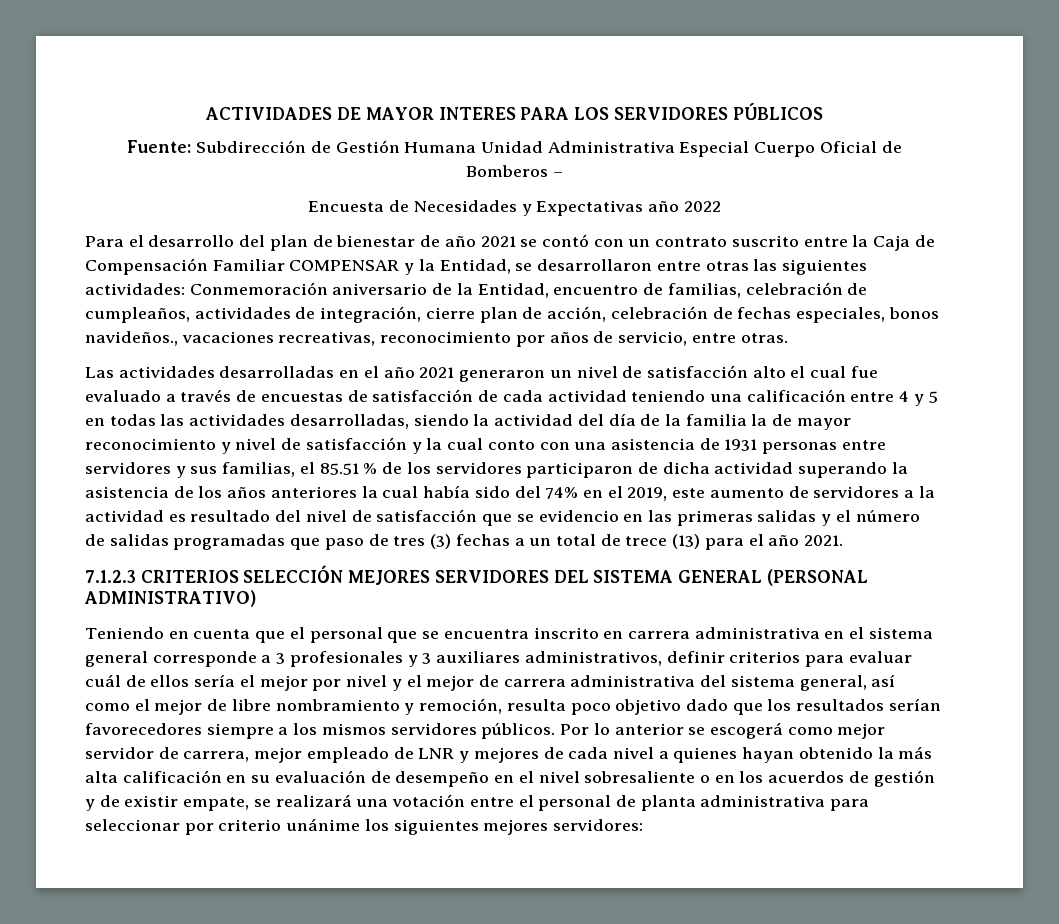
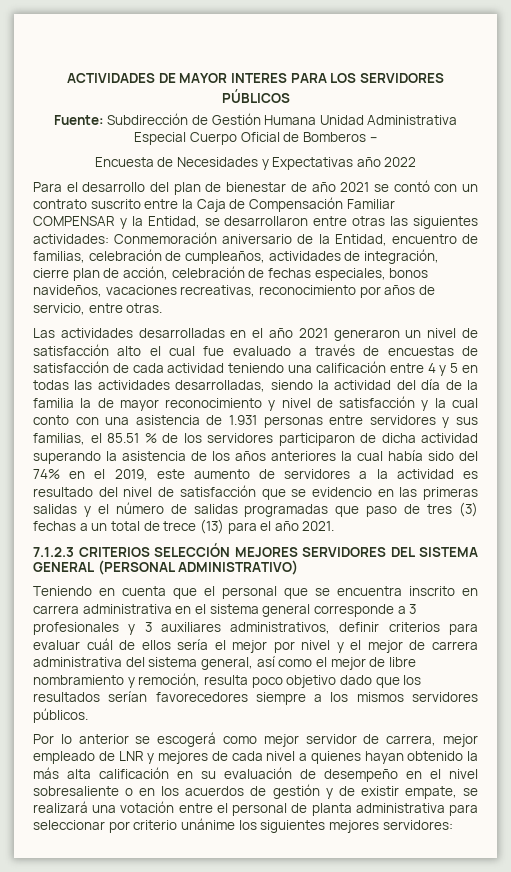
[85,331,178,346] navideños., -> [33,285,102,297] navideños,
[724,439,758,451] 1931 -> [228,415,257,425] 1.931
(556, 731) none -> (88, 715) //

